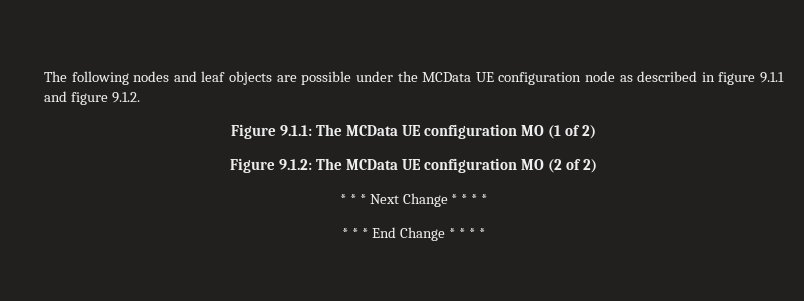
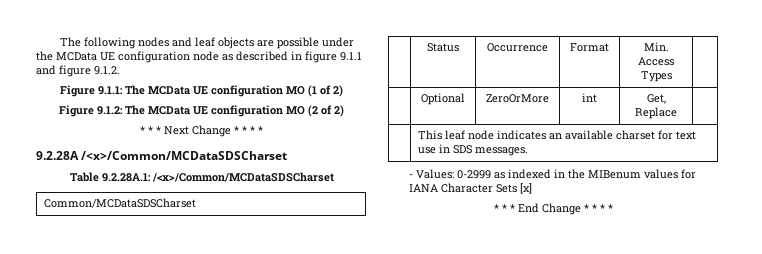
(488, 199) none -> [36,151,288,160] [69,172,334,182] [44,198,197,208] [427,43,459,52] [487,43,548,52] [570,43,609,52] [643,42,669,51] [638,57,674,66] [640,71,672,82] [421,93,465,105] [486,94,549,103] [582,93,597,103] [646,94,666,104] [635,107,677,119] [418,130,697,140] [418,144,529,156] [408,169,696,179] [408,183,532,194] // 9.2.28A /<x>/Common/MCDataSDSCharset // Table 9.2.28A.1: /<x>/Common/MCDataSDSCharset // Common/MCDataSDSCharset // | Status | Occurrence | Format | Min. Access Types | // | Optional | ZeroOrMore | int | Get, Replace | // | This leaf node indicates an available charset for text use in SDS messages. // - Values: 0-2999 as indexed in the MIBenum values for IANA Character Sets [x]

